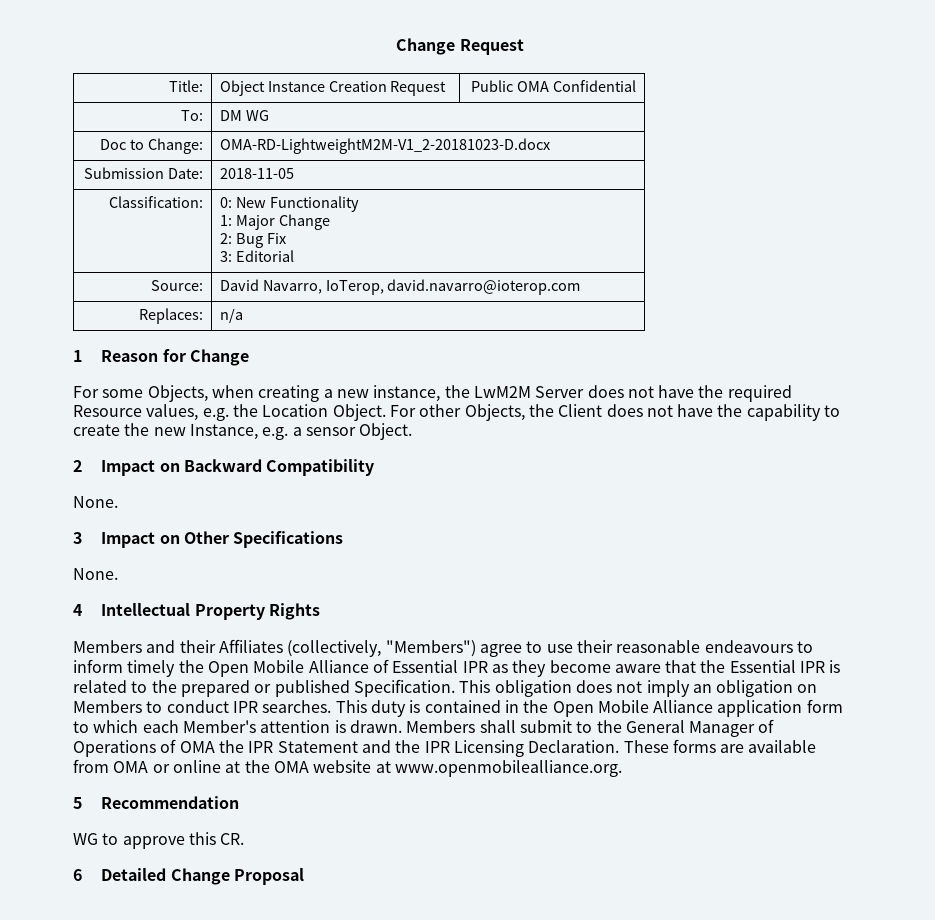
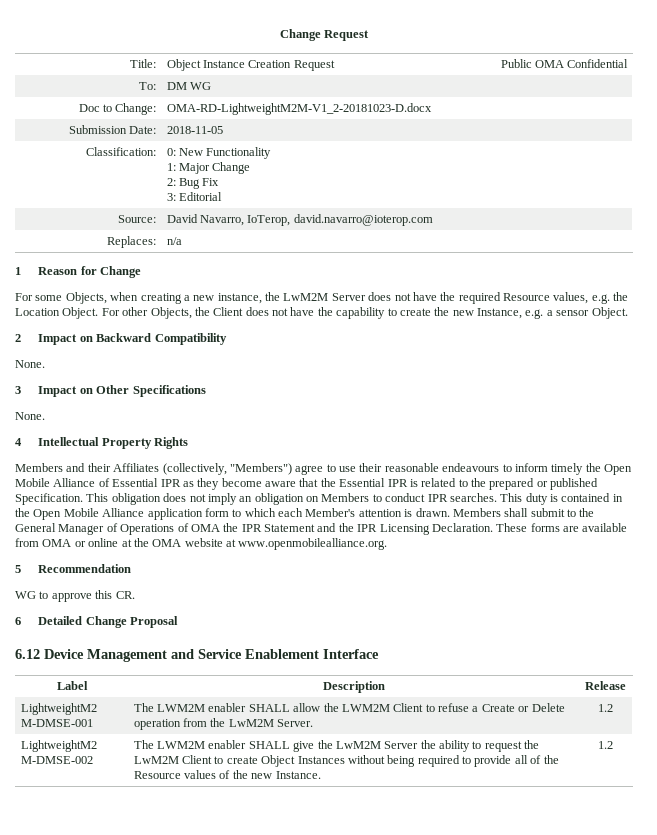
(304, 876) none -> [15,649,379,662] [57,681,88,690] [322,681,385,693] [585,681,626,690] [20,703,97,715] [20,719,93,727] [133,703,565,712] [133,718,314,730] [598,704,613,712] [20,740,97,752] [20,756,93,764] [133,740,540,752] [133,755,559,767] [133,770,321,779] [598,741,613,749] // 6.12 Device Management and Service Enablement Interface // Label | Description | Release // LightweightM2 M-DMSE-001 | The LWM2M enabler SHALL allow the LWM2M Client to refuse a Create or Delete operation from the LwM2M Server. | 1.2 // LightweightM2 M-DMSE-002 | The LWM2M enabler SHALL give the LwM2M Server the ability to request the LwM2M Client to create Object Instances without being required to provide all of the Resource values of the new Instance. | 1.2

